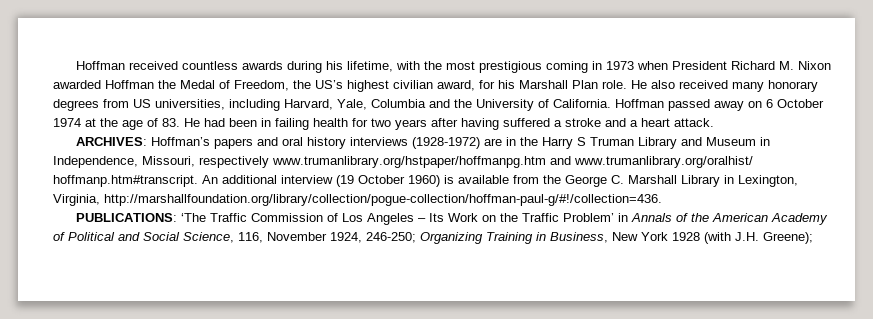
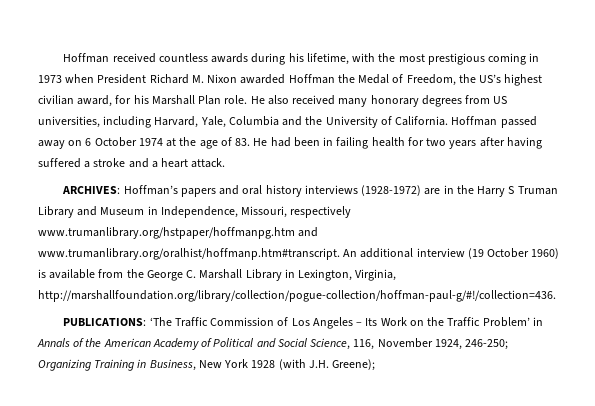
[574,156,753,168] [53,175,198,187] www.trumanlibrary.org/oralhist/ hoffmanp.htm#transcript. -> [38,248,340,260] www.trumanlibrary.org/oralhist/hoffmanp.htm#transcript.

